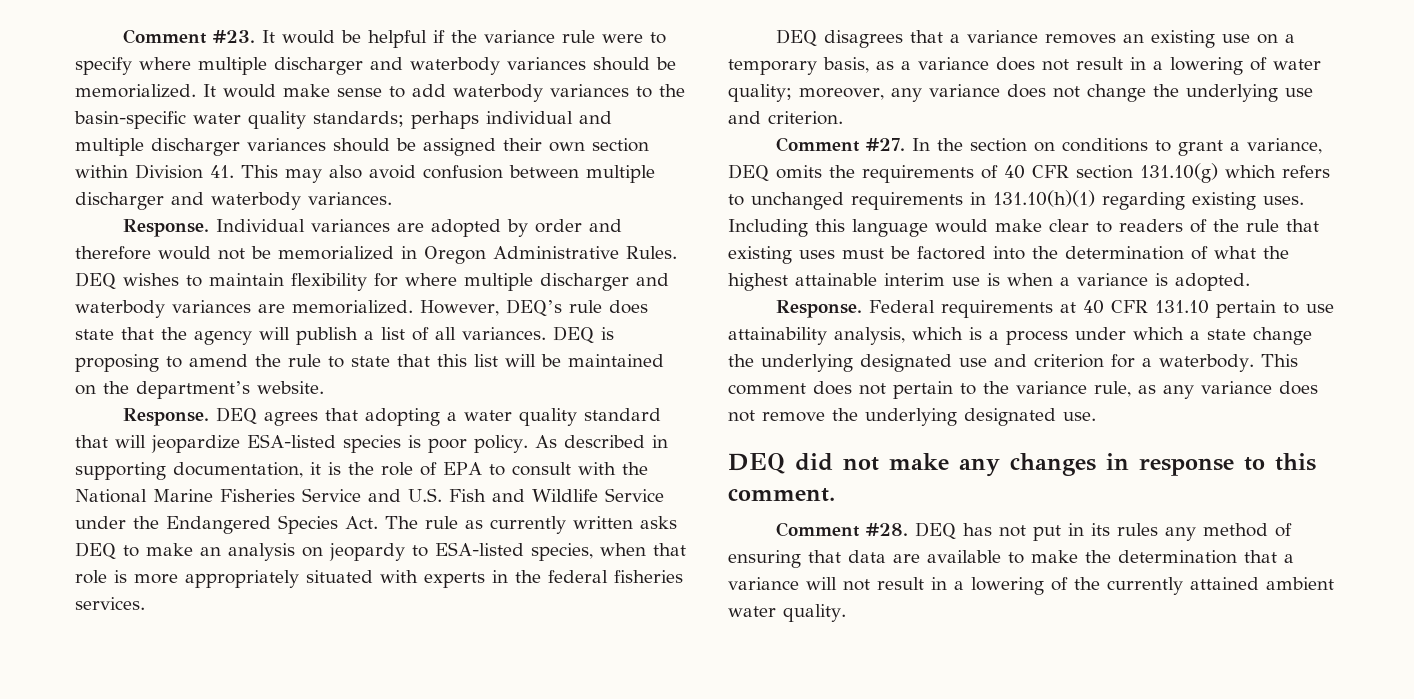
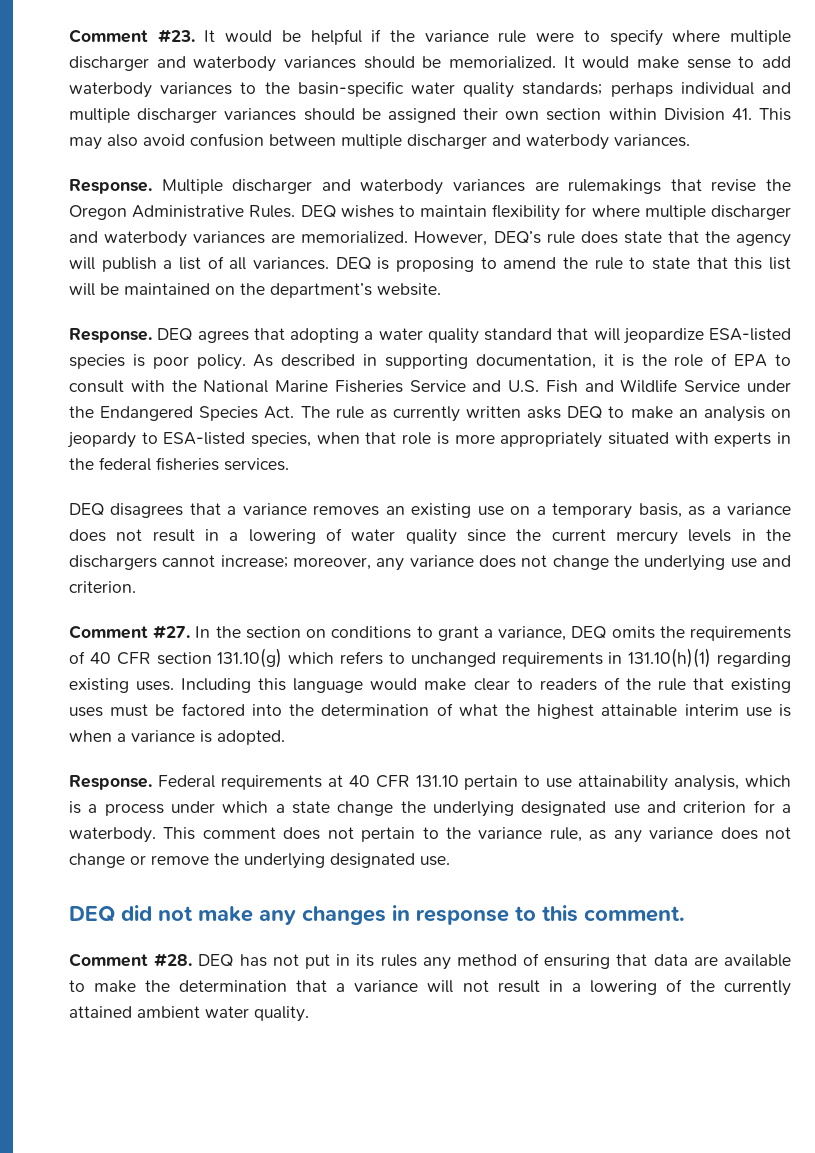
[215,219,622,237] [75,246,417,260] Individual variances are adopted by order and therefore would not be memorialized in -> [161,179,792,195] Multiple discharger and waterbody variances are rulemakings that revise the
[728,84,792,102] quality; -> [405,529,791,545] [69,555,288,570] quality since the current mercury levels in the dischargers cannot increase;
(755, 416) none -> [69,853,146,868] change or

